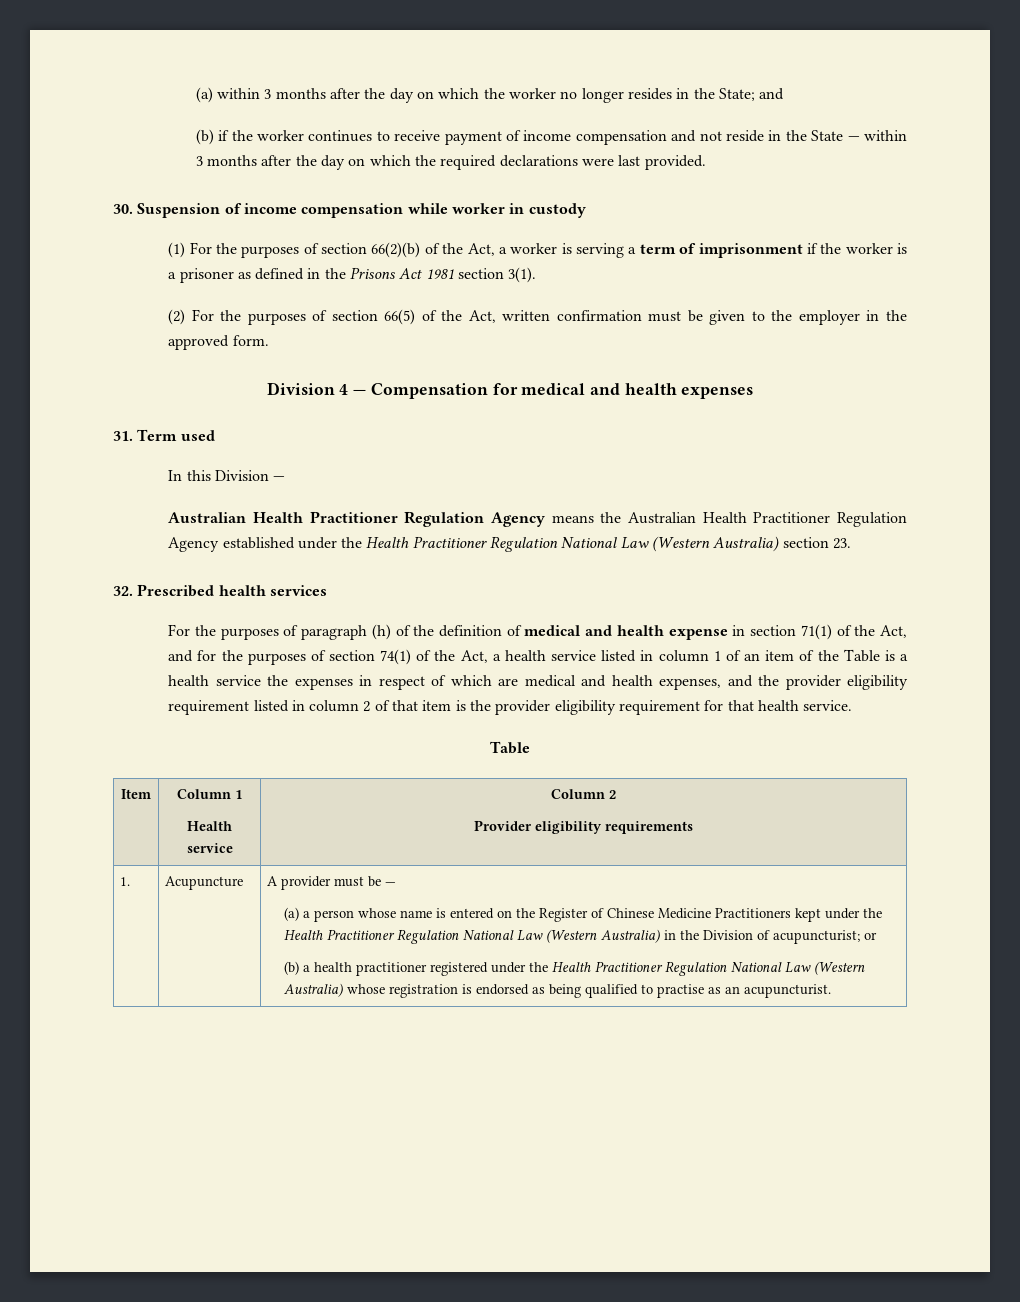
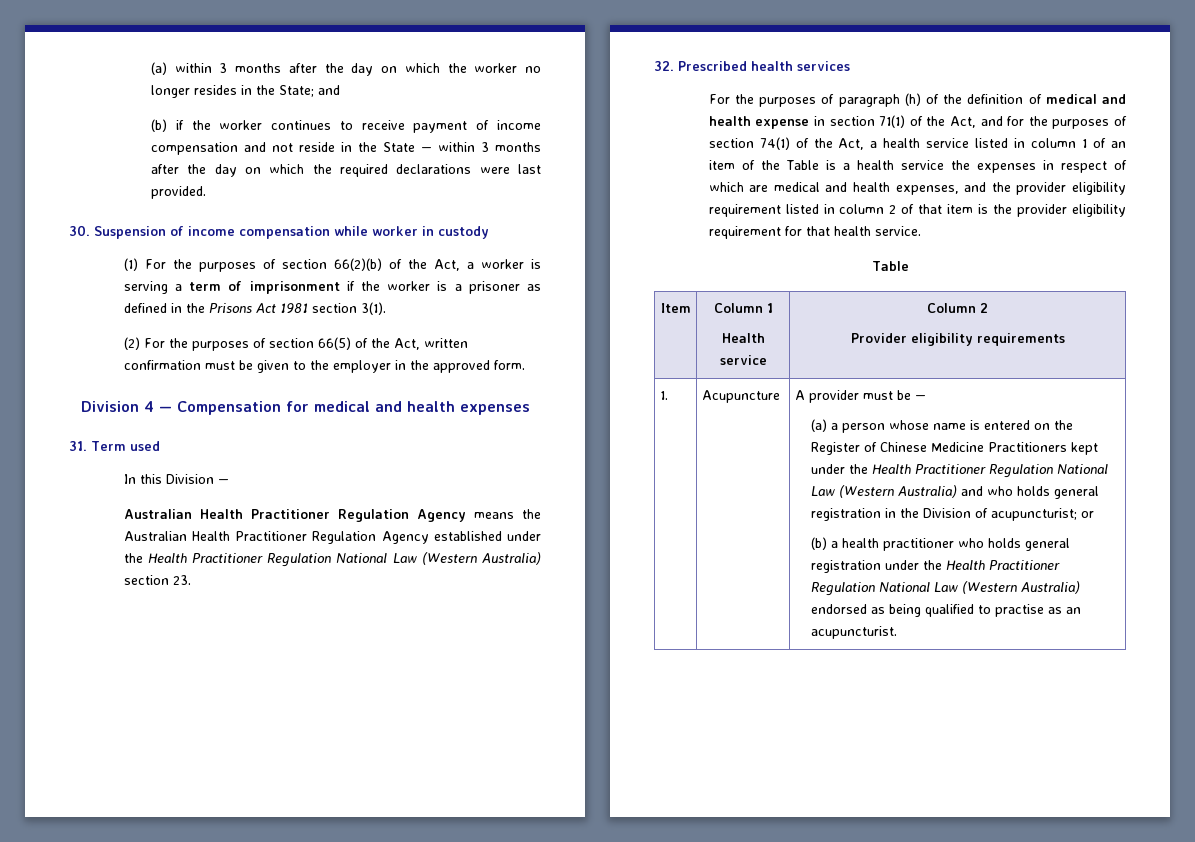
(660, 936) none -> [961,486,1100,499] [811,508,882,521] and who holds general registration
[429,961,865,976] [283,983,472,998] registered under the Health Practitioner Regulation National Law (Western Australia) whose registration is -> [958,538,1071,551] [811,560,1061,573] [811,581,1081,596] who holds general registration under the Health Practitioner Regulation National Law (Western Australia)

